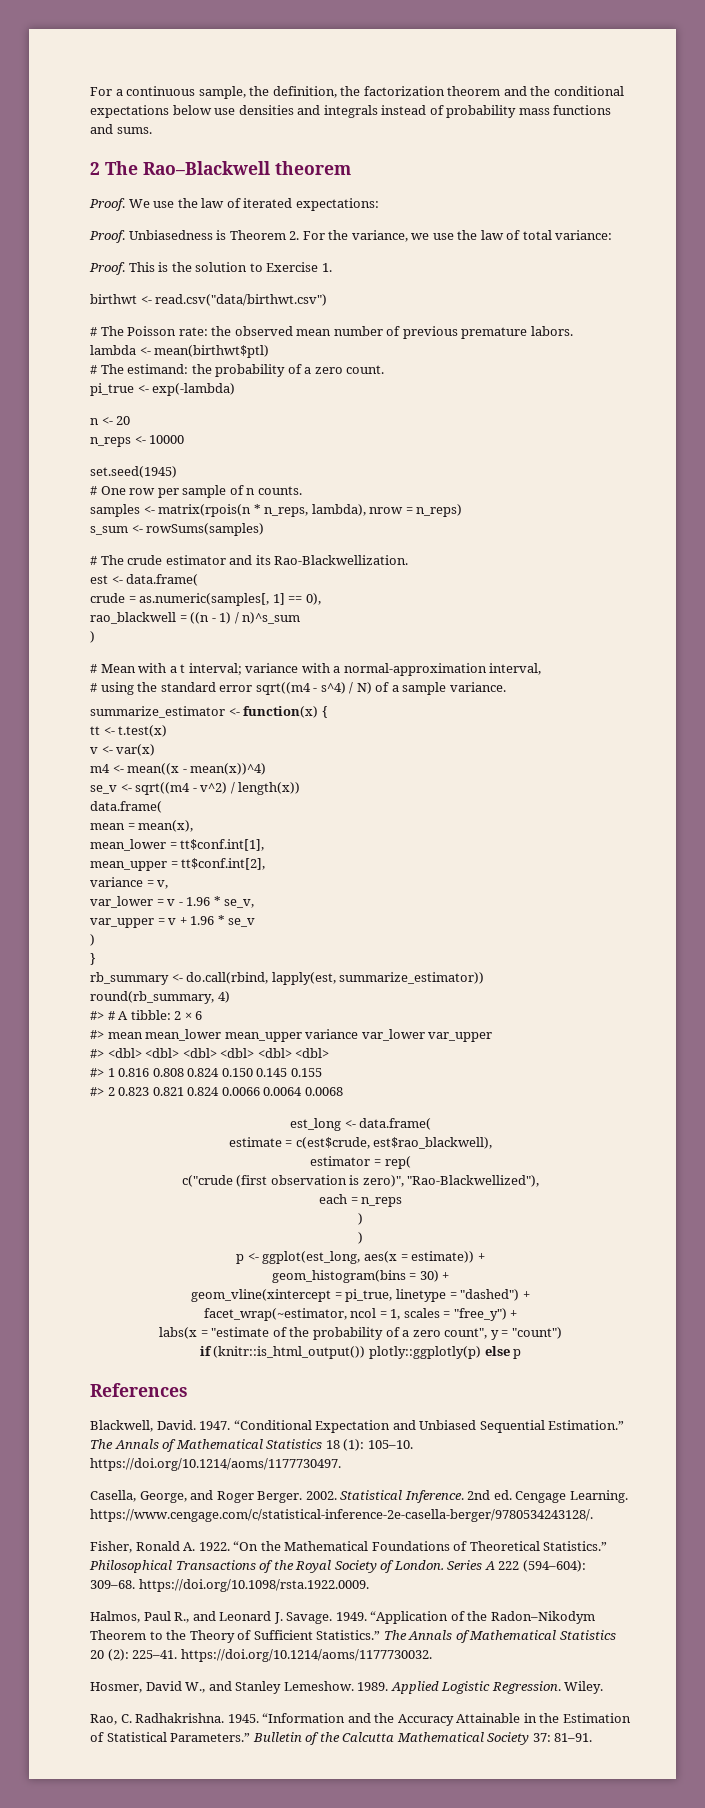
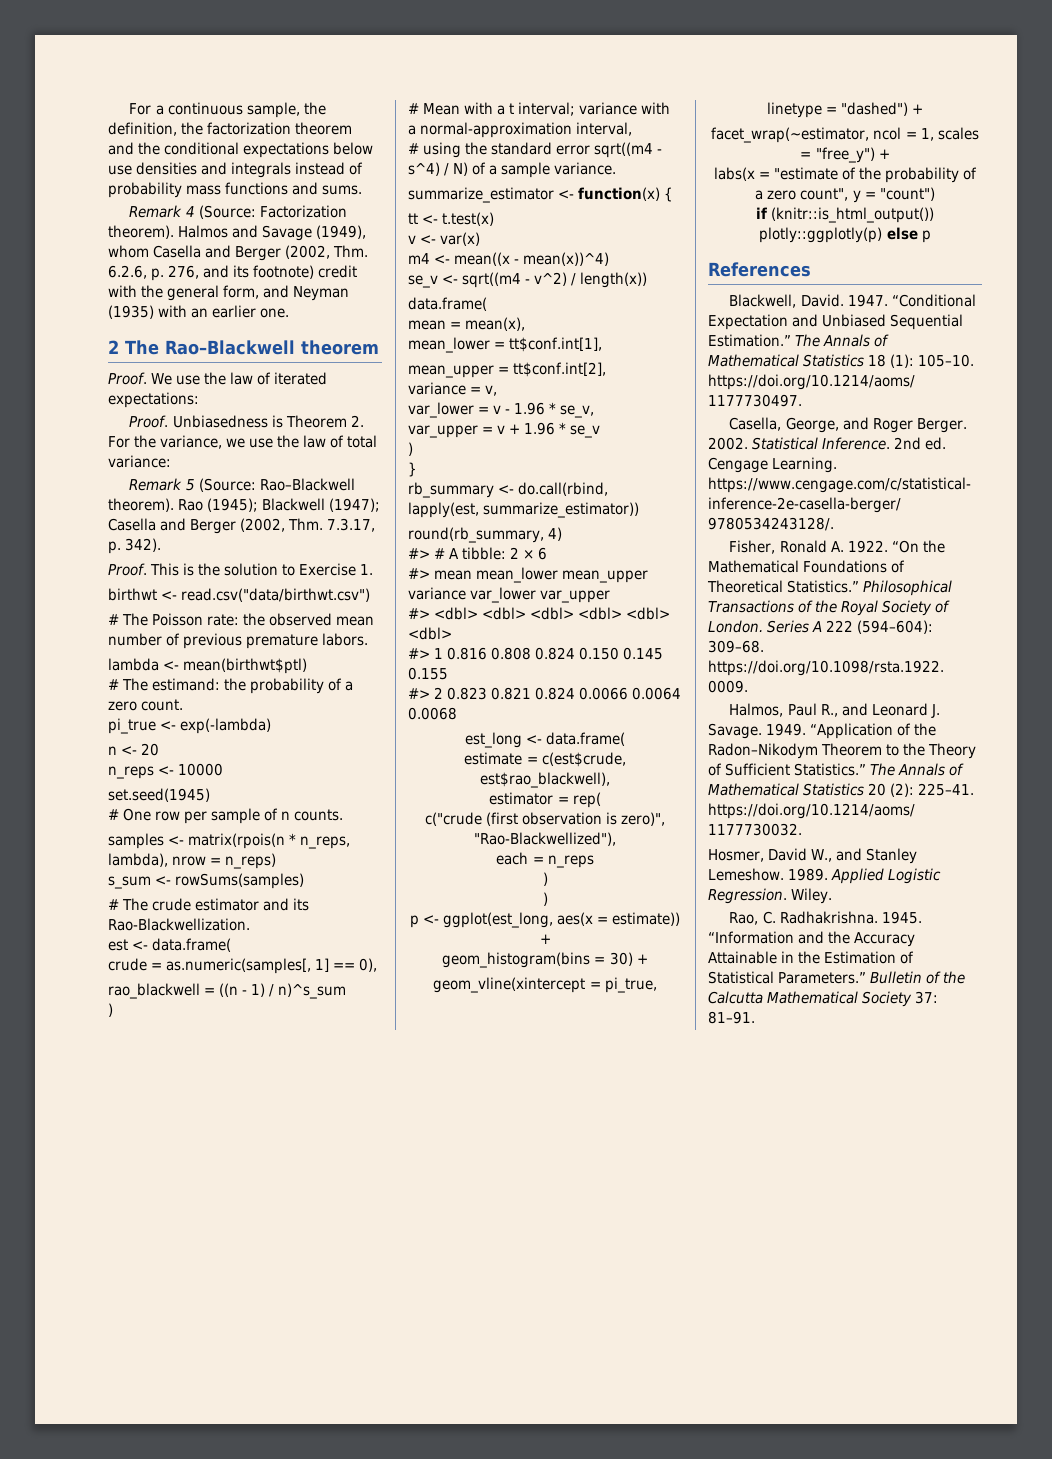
(152, 130) none -> [129,205,347,219] [108,225,367,241] [108,245,369,261] [108,265,358,281] [108,285,350,301] [108,305,290,319] // Remark 4 (Source: Factorization theorem). Halmos and Savage (1949), whom Casella and Berger (2002, Thm. 6.2.6, p. 276, and its footnote) credit with the general form, and Neyman (1935) with an earlier one.
(613, 235) none -> [129,478,355,492] [108,498,381,512] [108,518,376,534] [108,538,162,554] // Remark 5 (Source: Rao–Blackwell theorem). Rao (1945); Blackwell (1947); Casella and Berger (2002, Thm. 7.3.17, p. 342).

